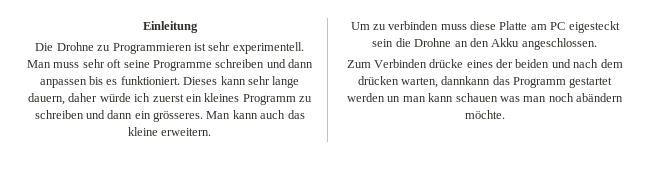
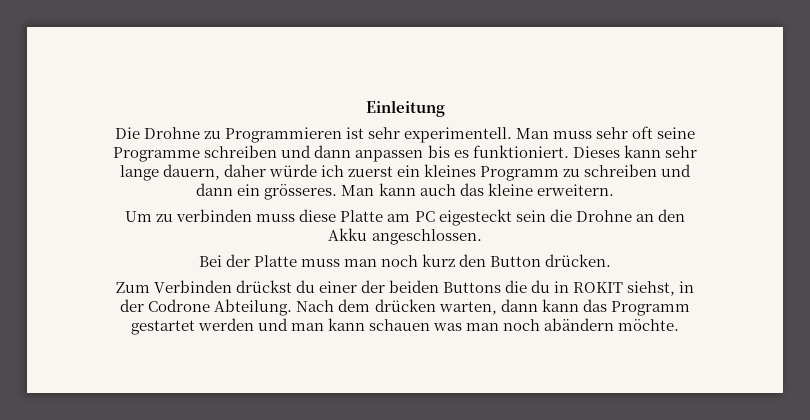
[346,59,599,68] Zum Verbinden drücke eines der beiden und nach -> [198,254,612,267] [115,280,695,296] [120,299,335,316] Bei der Platte muss man noch kurz den Button drücken. // Zum Verbinden drückst du einer der beiden Buttons die du in ROKIT siehst, in der Codrone Abteilung. Nach
[441,76,491,85] dannkann -> [500,299,579,312] dann kann
[387,96,401,102] un -> [257,318,288,331] und

